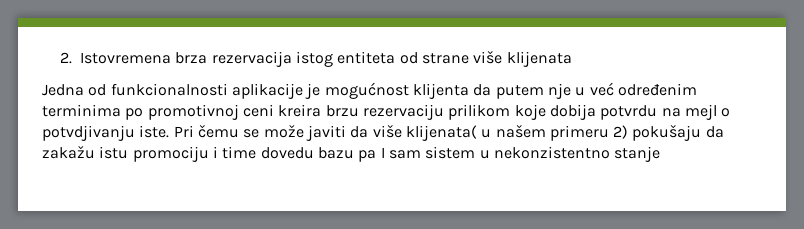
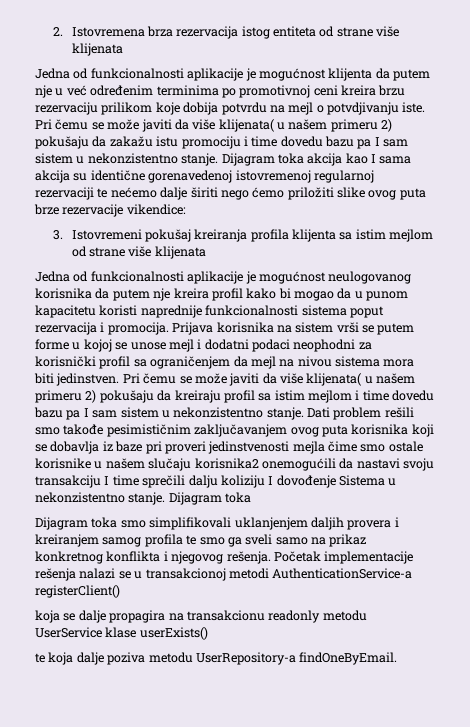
[614,146,661,162] stanje -> [181,153,412,166] [35,170,374,183] [35,187,426,200] [34,204,186,217] [53,229,434,242] [71,246,206,259] [35,271,412,284] [35,288,409,301] [35,305,384,318] [35,322,415,335] [35,339,372,352] [35,356,415,369] [34,373,416,386] [35,390,435,403] [34,407,414,420] [35,424,434,437] [35,441,423,454] [35,458,434,471] [35,475,397,488] [35,492,252,505] [35,517,399,530] [35,534,367,547] [35,551,414,564] [35,568,413,581] [35,585,120,598] [35,610,367,623] [35,627,208,640] [35,652,398,665] stanje. Dijagram toka akcija kao I sama akcija su identične gorenavedenoj istovremenoj regularnoj rezervaciji te nećemo dalje širiti nego ćemo priložiti slike ovog puta brze rezervacije vikendice: // 3. Istovremeni pokušaj kreiranja profila klijenta sa istim mejlom od strane više klijenata // Jedna od funkcionalnosti aplikacije je mogućnost neulogovanog korisnika da putem nje kreira profil kako bi mogao da u punom kapacitetu koristi naprednije funkcionalnosti sistema poput rezervacija i promocija. Prijava korisnika na sistem vrši se putem forme u kojoj se unose mejl i dodatni podaci neophodni za korisnički profil sa ograničenjem da mejl na nivou sistema mora biti jedinstven. Pri čemu se može javiti da više klijenata( u našem primeru 2) pokušaju da kreiraju profil sa istim mejlom i time dovedu bazu pa I sam sistem u nekonzistentno stanje. Dati problem rešili smo takođe pesimističnim zaključavanjem ovog puta korisnika koji se dobavlja iz baze pri proveri jedinstvenosti mejla čime smo ostale korisnike u našem slučaju korisnika2 onemogućili da nastavi svoju transakciju I time sprečili dalju koliziju I dovođenje Sistema u nekonzistentno stanje. Dijagram toka // Dijagram toka smo simplifikovali uklanjenjem daljih provera i kreiranjem samog profila te smo ga sveli samo na prikaz konkretnog konflikta i njegovog rešenja. Početak implementacije rešenja nalazi se u transakcionoj metodi AuthenticationService-a registerClient() // koja se dalje propagira na transakcionu readonly metodu UserService klase userExists() // te koja dalje poziva metodu UserRepository-a findOneByEmail.

